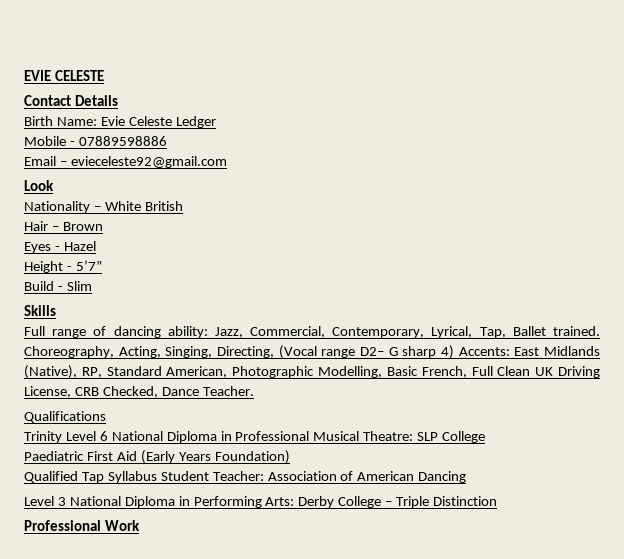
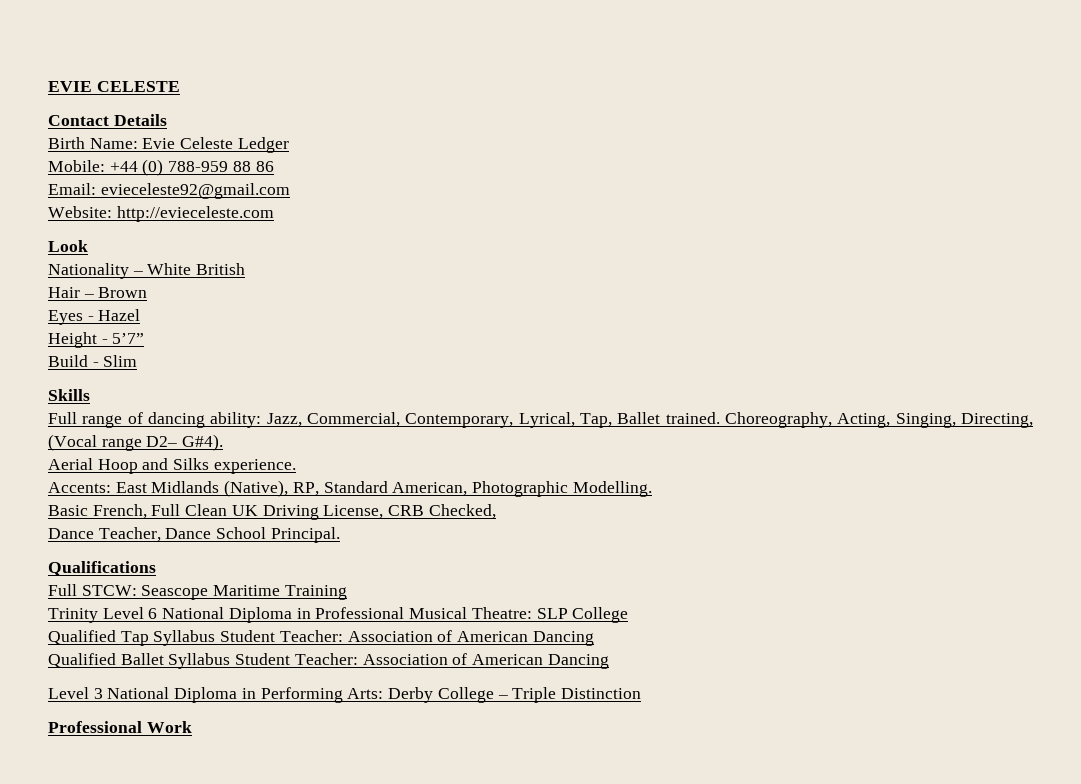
[24,136,167,146] [24,156,67,166] Mobile - 07889598886 // Email – -> [48,159,274,176] [48,183,96,195] Mobile: +44 (0) 788-959 88 86 // Email:
(227, 162) none -> [48,206,274,222] // Website: http://evieceleste.com
[388,345,455,359] G sharp 4) -> [182,434,224,451] [48,458,296,474] G#4). // Aerial Hoop and Silks experience. //
[318,366,383,378] Modelling, -> [572,481,652,497] Modelling. //
[161,386,254,396] [24,411,106,423] Dance Teacher. // Qualifications -> [48,527,340,543] [48,561,156,576] [48,584,347,600] // Dance Teacher, Dance School Principal. // Qualifications // Full STCW: Seascope Maritime Training
[24,450,290,464] [24,471,104,483] Paediatric First Aid (Early Years Foundation) // Qualified Tap -> [48,630,594,646] [48,653,164,668] Qualified Tap Syllabus Student Teacher: Association of American Dancing // Qualified Ballet

